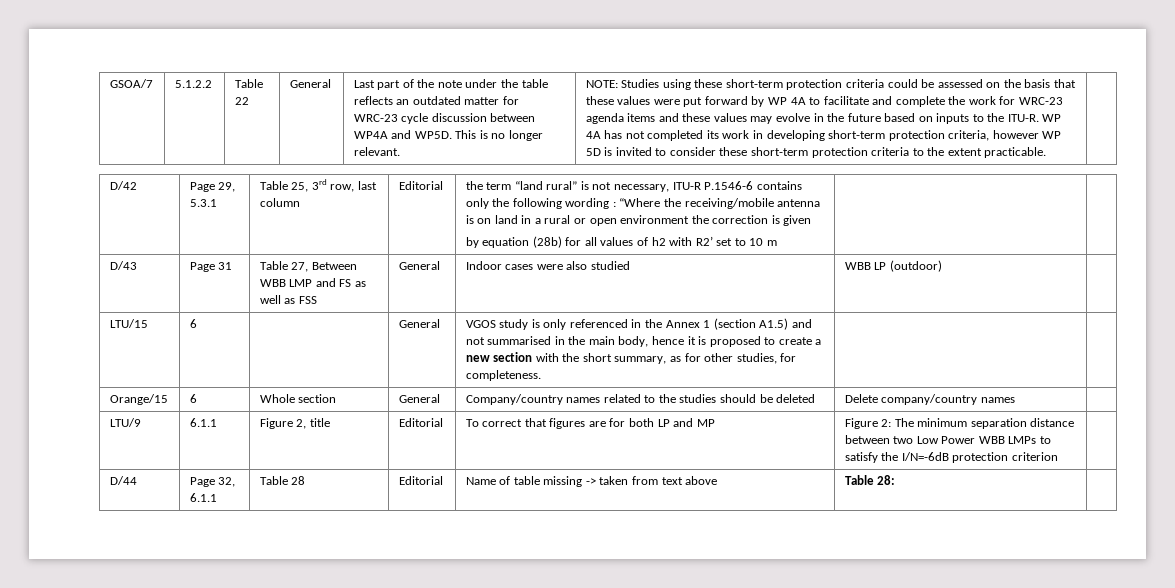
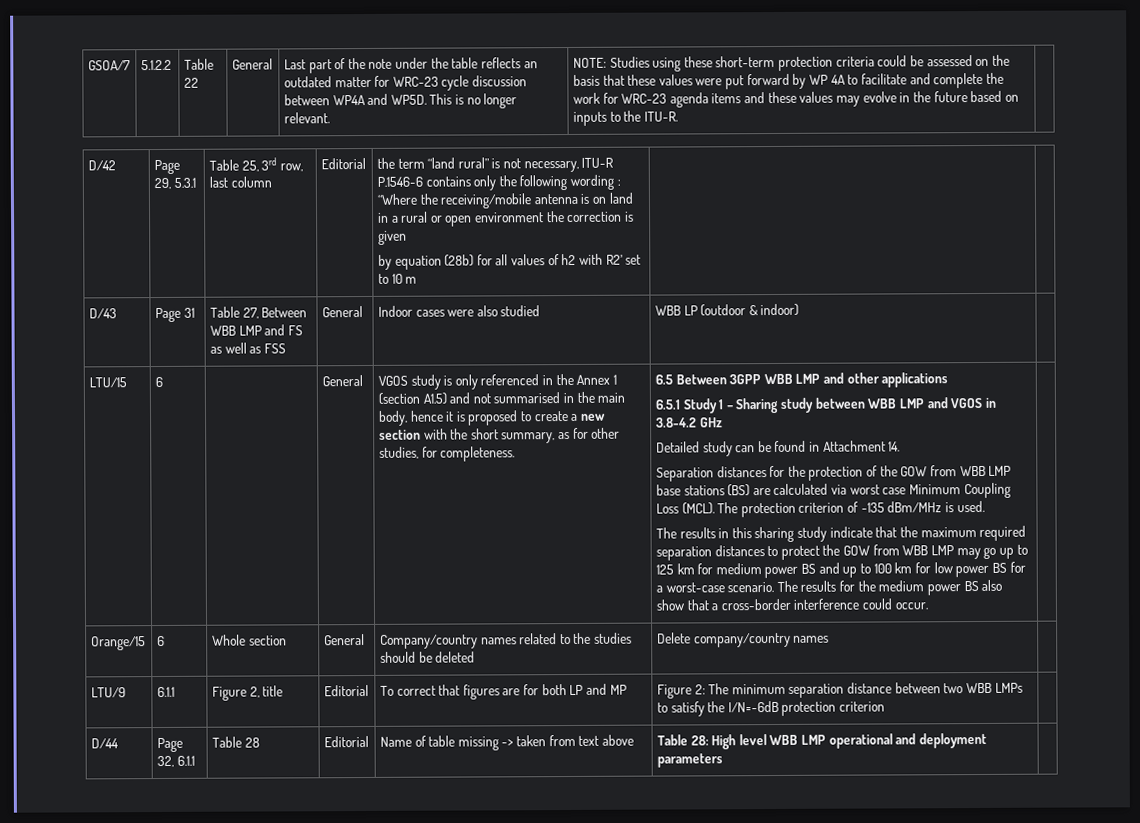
[1042,114,1062,122] [585,130,1062,141] [585,147,1047,158] WP 4A has not completed its work in developing short-term protection criteria, however WP 5D is invited to consider these short-term protection criteria to the extent practicable. -> (678, 116) none
[889,260,942,272] (outdoor) -> [700,303,800,317] (outdoor & indoor)
(541, 375) none -> [654,372,949,388] [654,397,996,414] [655,417,723,428] [655,440,901,457] [655,465,1012,482] [655,482,1011,499] [655,500,985,518] [655,525,1027,543] [655,544,1028,561] [655,561,1026,579] [655,579,1003,596] [655,598,928,611] 6.5 Between 3GPP WBB LMP and other applications // 6.5.1 Study 1 – Sharing study between WBB LMP and VGOS in 3.8-4.2 GHz // Detailed study can be found in Attachment 14. // Separation distances for the protection of the GOW from WBB LMP base stations (BS) are calculated via worst case Minimum Coupling Loss (MCL). The protection criterion of -135 dBm/MHz is used. // The results in this sharing study indicate that the maximum required separation distances to protect the GOW from WBB LMP may go up to 125 km for medium power BS and up to 100 km for low power BS for a worst-case scenario. The results for the medium power BS also show that a cross-border interference could occur.
[916,436,976,444] Low Power -> (964, 688) none
(896, 480) none -> [711,732,988,750] [656,753,723,768] High level WBB LMP operational and deployment parameters

